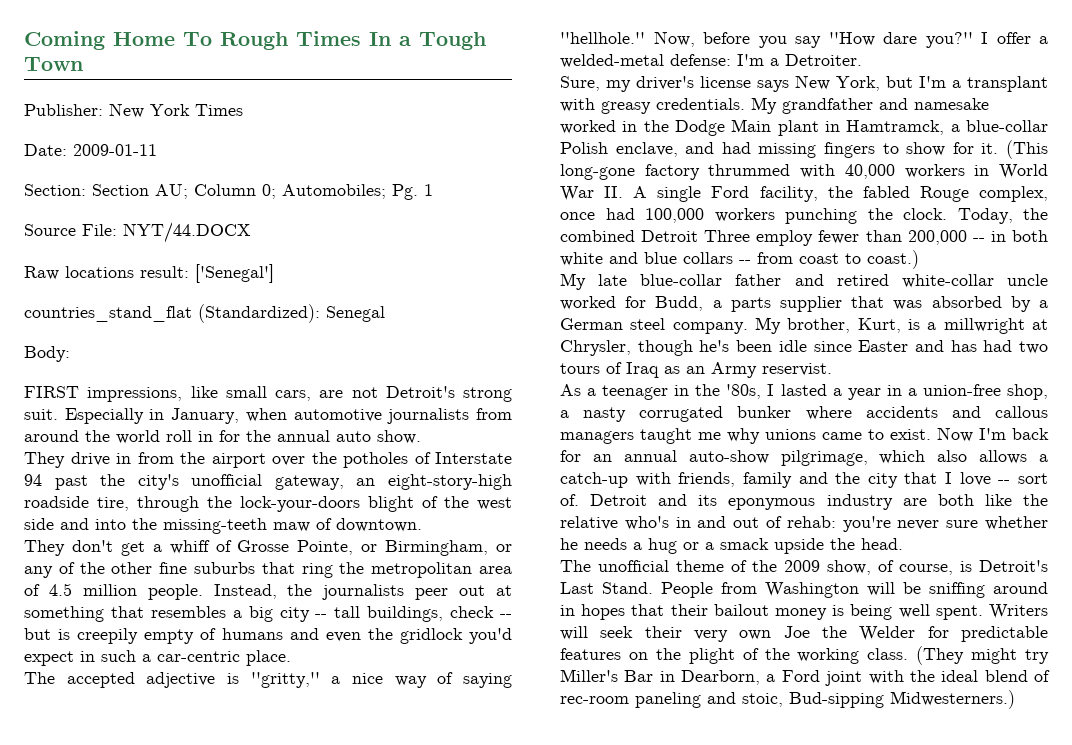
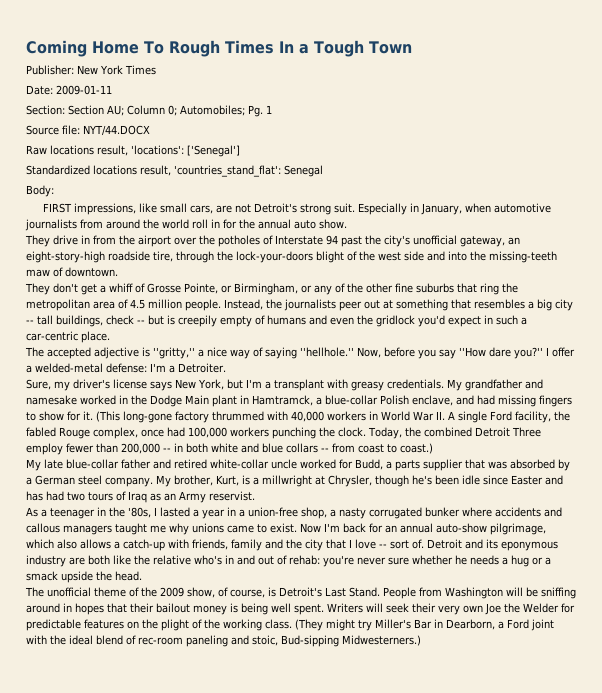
[82,224,117,236] File: -> [62,125,80,135] file:
[140,266,189,278] result: -> [97,145,184,156] result, 'locations':
[24,304,320,323] countries_stand_flat (Standardized): -> [26,165,281,177] Standardized locations result, 'countries_stand_flat':

